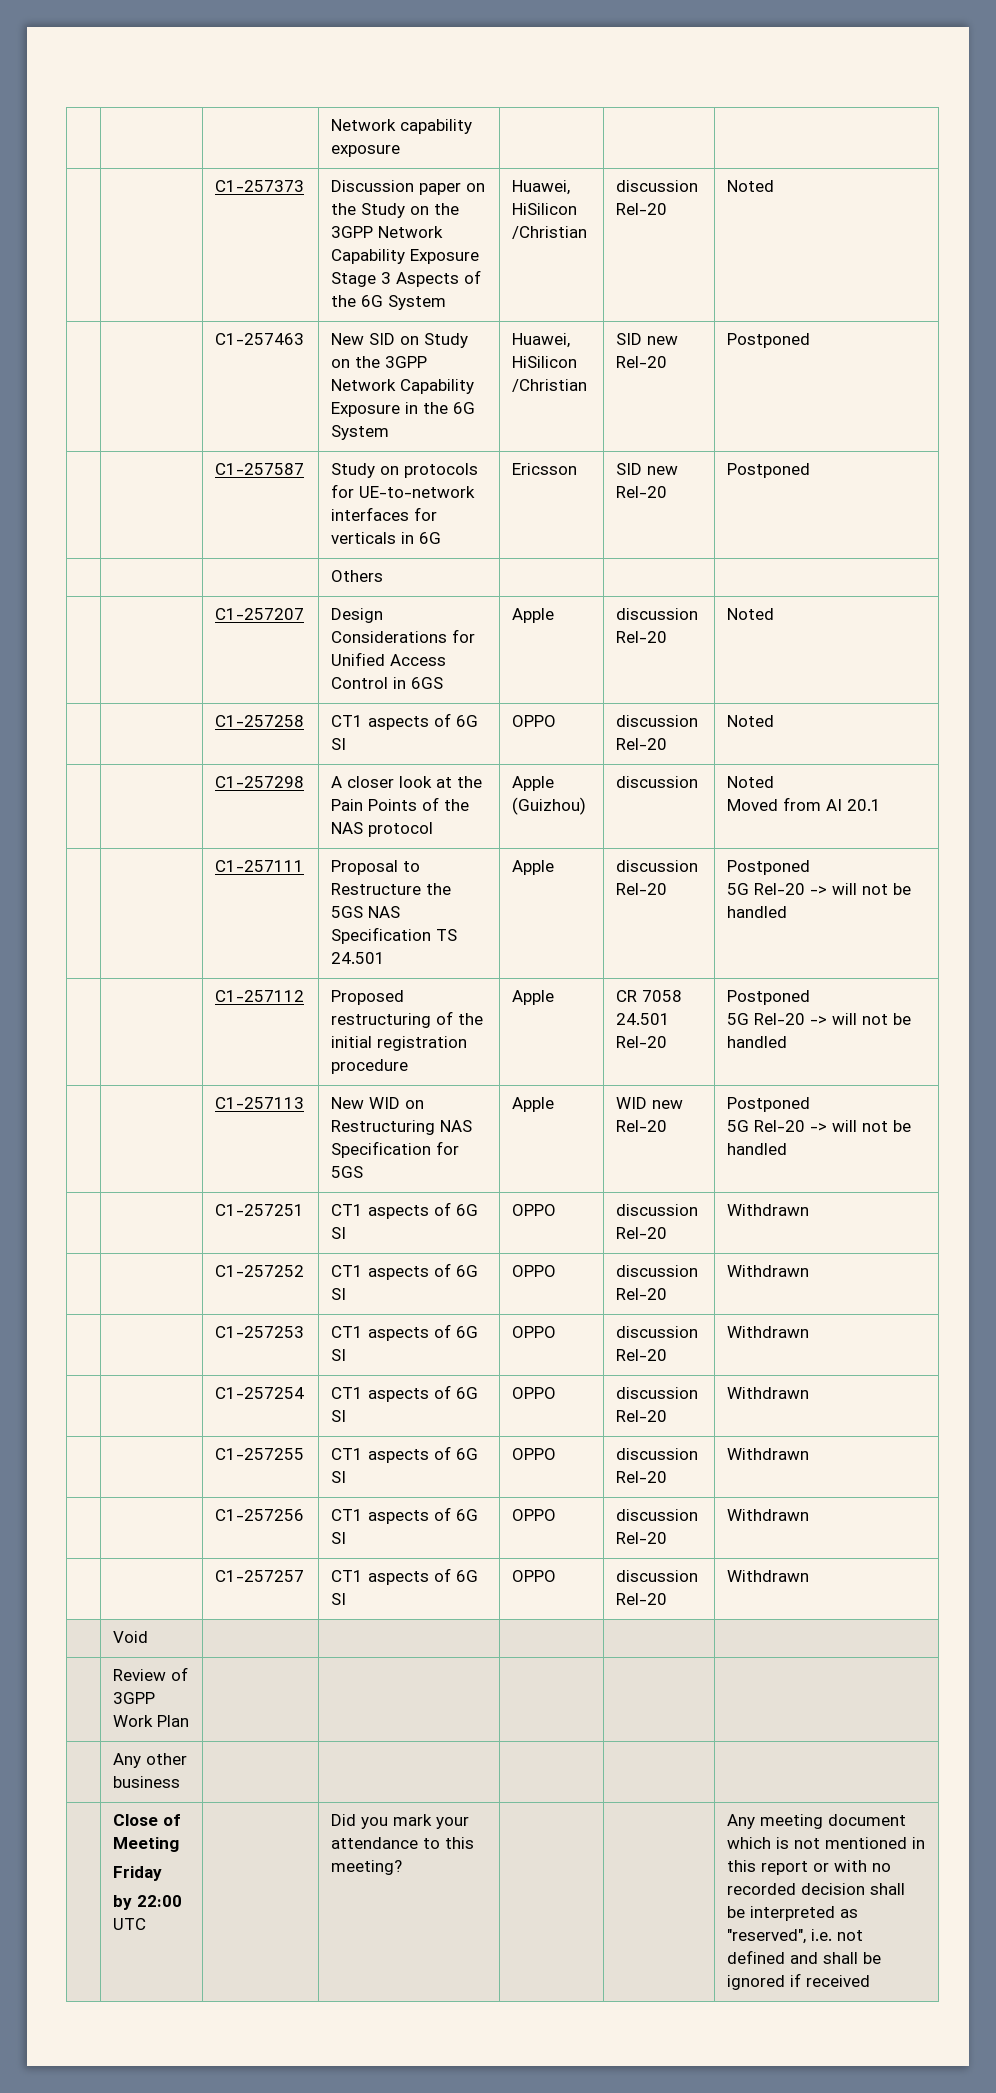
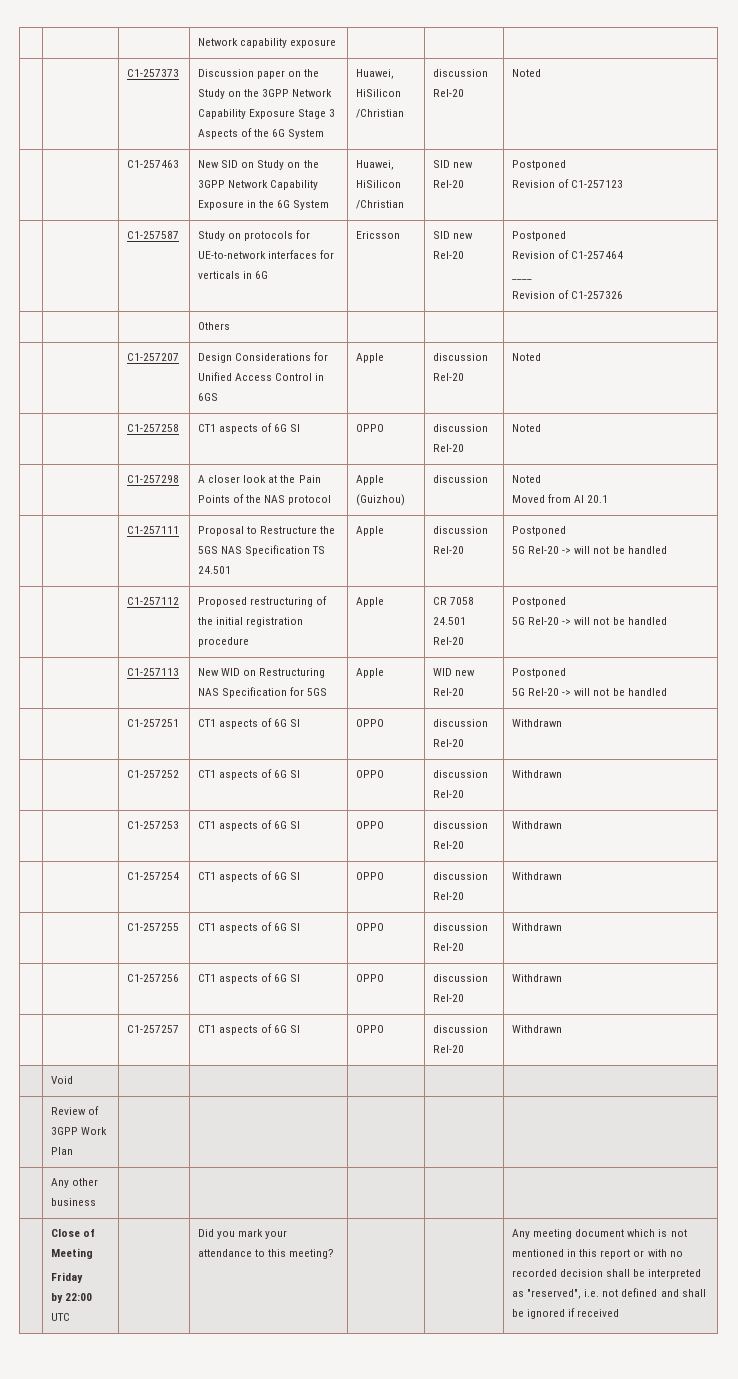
(811, 340) none -> [512,179,624,188] // Revision of C1-257123
(811, 470) none -> [512,250,624,259] [512,279,533,280] [512,290,624,299] // Revision of C1-257464 // ____ // Revision of C1-257326

